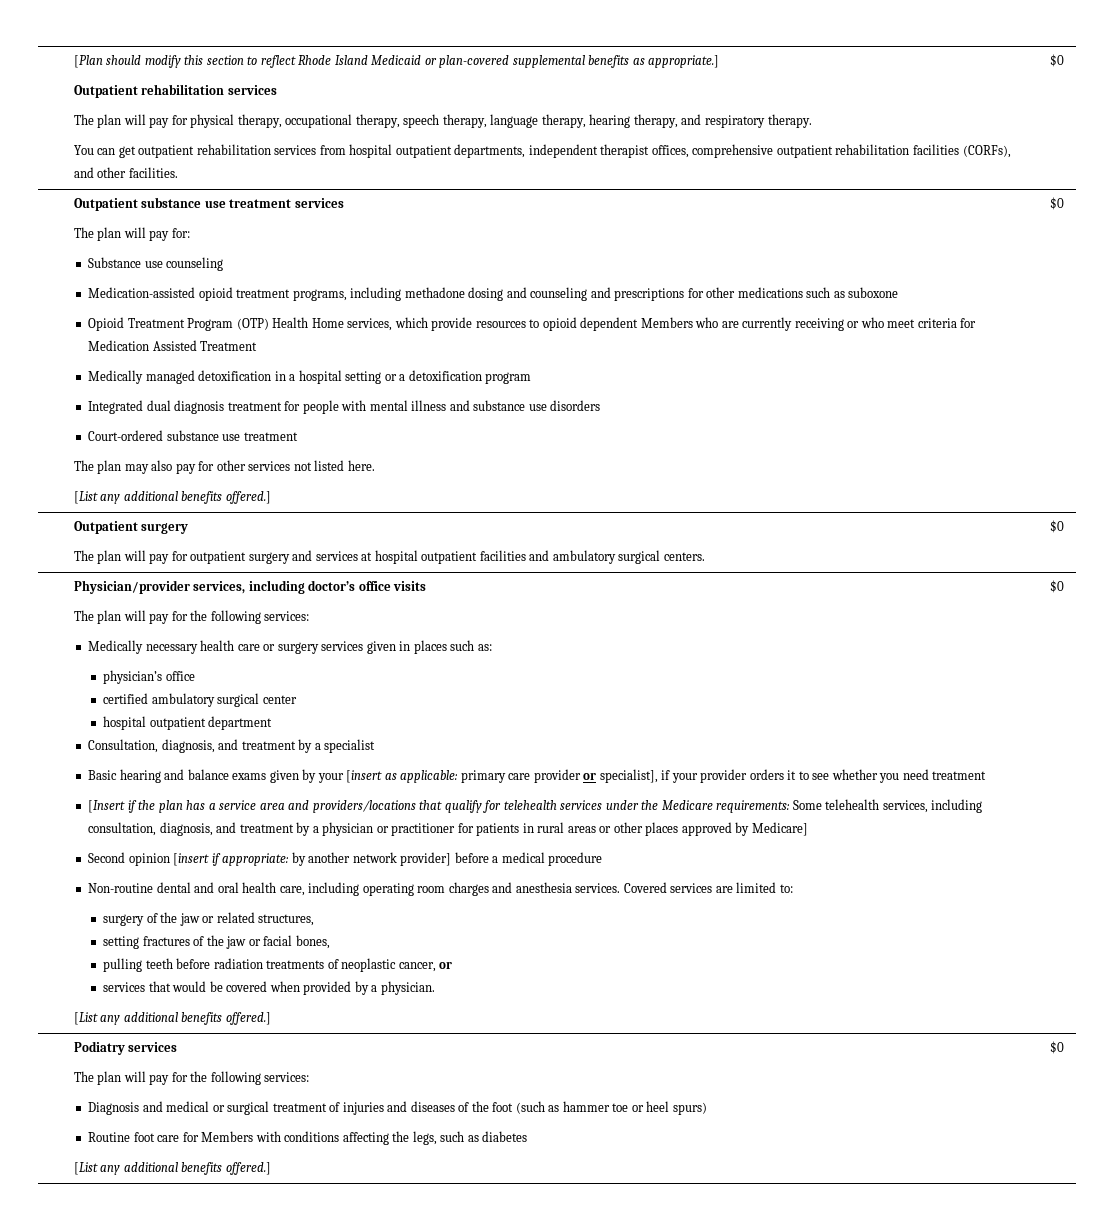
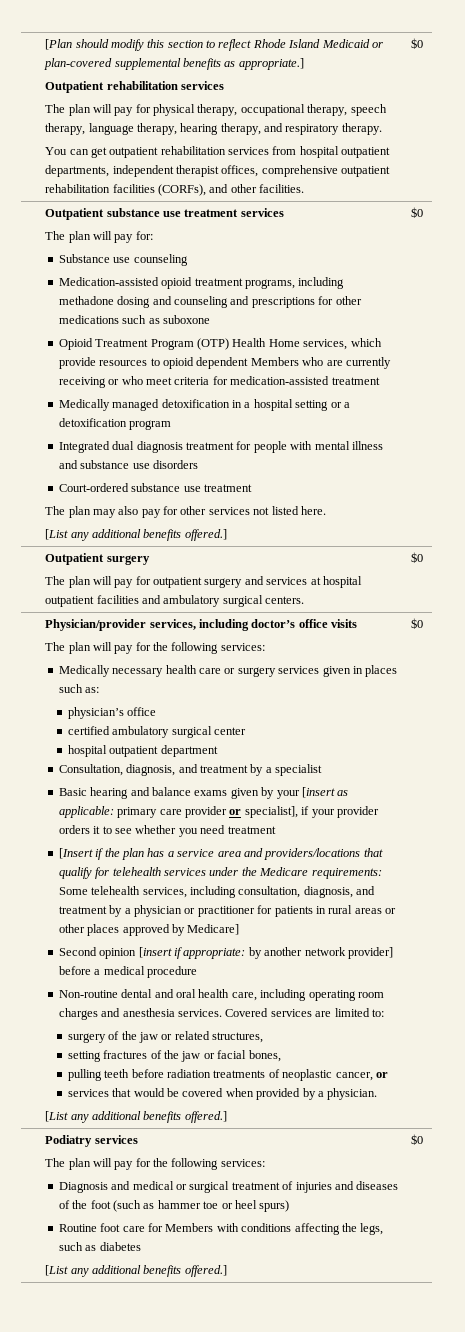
[88,340,258,351] Medication Assisted Treatment -> [230,376,380,385] medication-assisted treatment

